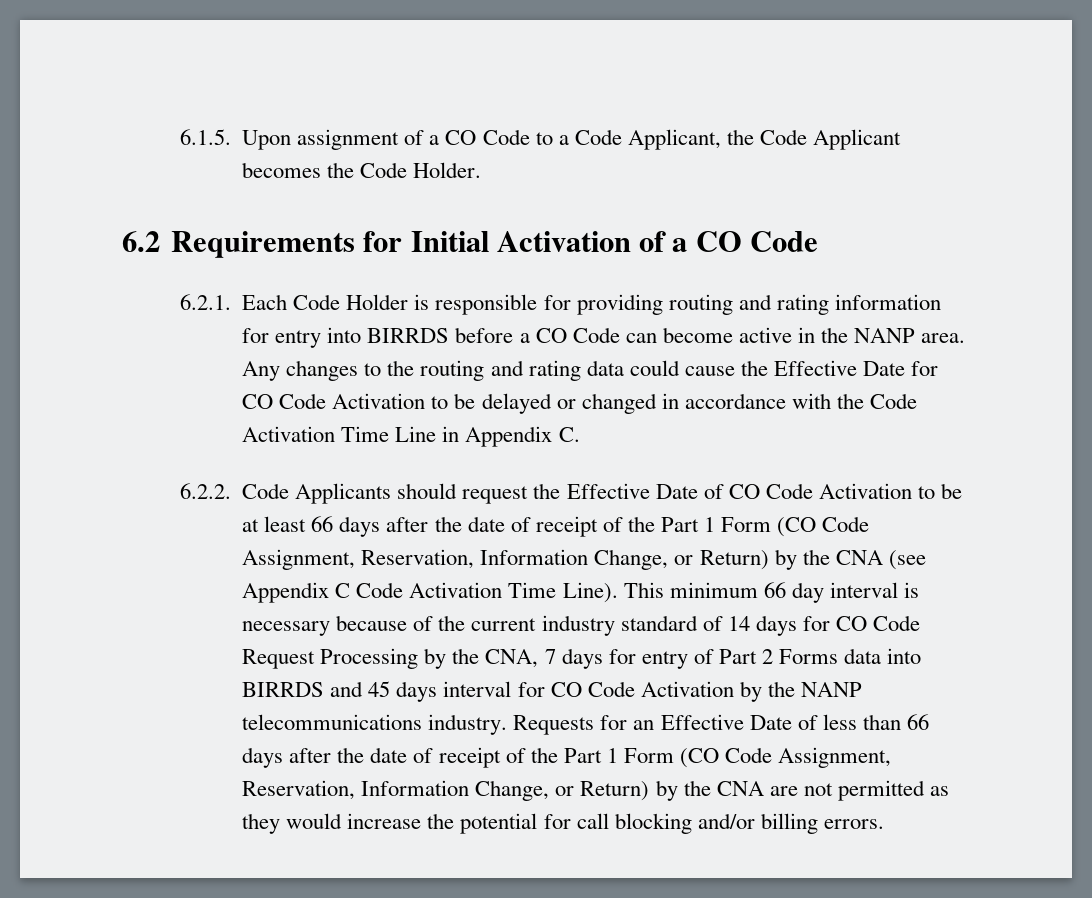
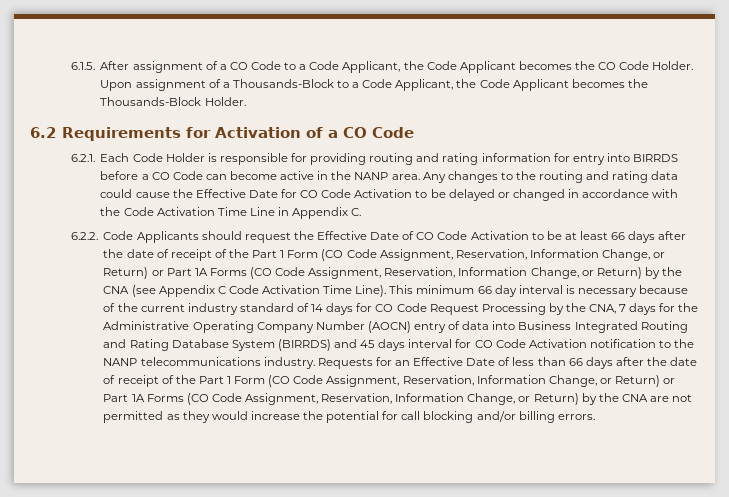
[242,130,292,150] Upon -> [100,61,130,70] After
(355, 170) none -> [598,62,617,70] CO
(482, 170) none -> [100,79,648,91] [100,97,246,106] Upon assignment of a Thousands-Block to a Code Applicant, the Code Applicant becomes the Thousands-Block Holder.
[410,231,489,252] Initial -> (211, 132) none
(769, 560) none -> [151,267,642,279] or Part 1A Forms (CO Code Assignment, Reservation, Information Change, or Return)
[641,648,922,669] [242,682,325,697] entry of Part 2 Forms data into BIRRDS -> [678,303,699,312] [103,321,688,333] [103,339,331,351] the Administrative Operating Company Number (AOCN) entry of data into Business Integrated Routing and Rating Database System (BIRRDS)
[739,681,762,702] by -> [589,339,671,348] notification to
(650, 791) none -> [663,378,676,384] [103,393,579,405] or Part 1A Forms (CO Code Assignment, Reservation, Information Change, or Return)

